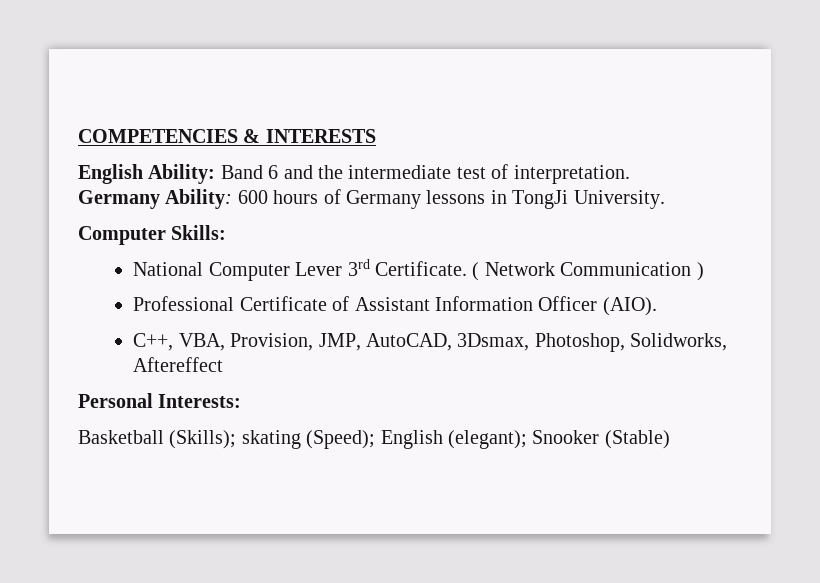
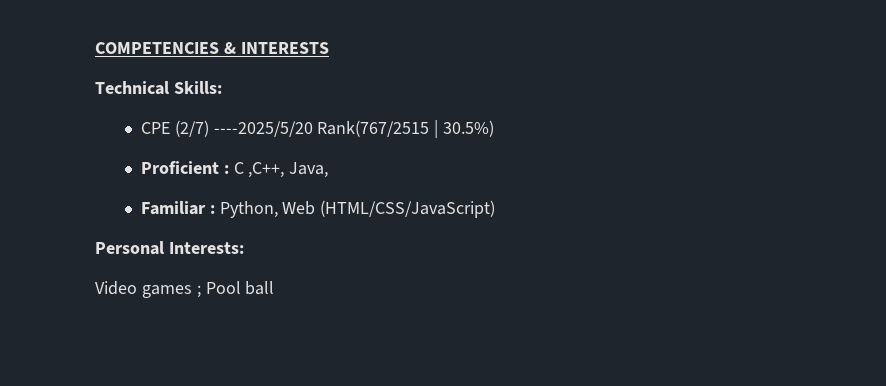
[78,164,630,184] [78,189,665,209] [78,225,227,245] [133,259,704,281] [133,296,657,316] [133,333,728,352] [133,357,224,372] [78,393,242,408] [78,430,670,449] English Ability: Band 6 and the intermediate test of interpretation. // Germany Ability: 600 hours of Germany lessons in TongJi University. // Computer Skills: // National Computer Lever 3rd Certificate. ( Network Communication ) // Professional Certificate of Assistant Information Officer (AIO). // C++, VBA, Provision, JMP, AutoCAD, 3Dsmax, Photoshop, Solidworks, Aftereffect // Personal Interests: // Basketball (Skills); skating (Speed); English (elegant); Snooker (Stable) -> [95,81,222,95] [140,120,495,139] [140,161,329,178] [140,200,496,218] [95,241,244,255] [95,281,275,298] Technical Skills: // CPE (2/7) ----2025/5/20 Rank(767/2515 | 30.5%) // Proficient : C ,C++, Java, // Familiar : Python, Web (HTML/CSS/JavaScript) // Personal Interests: // Video games ; Pool ball

